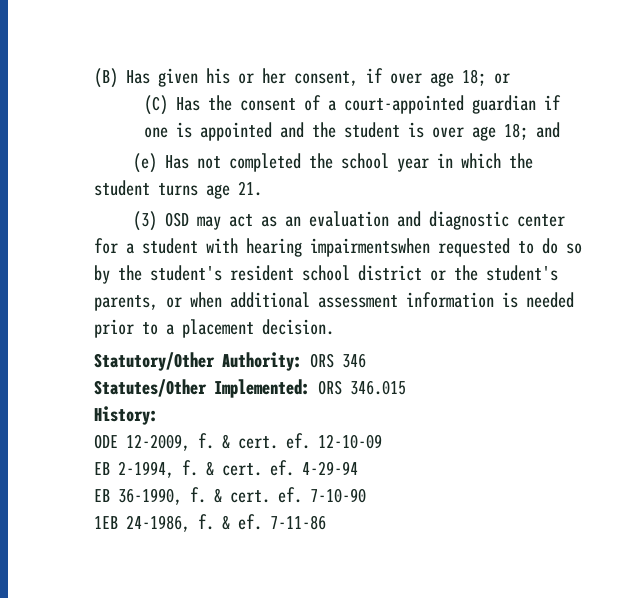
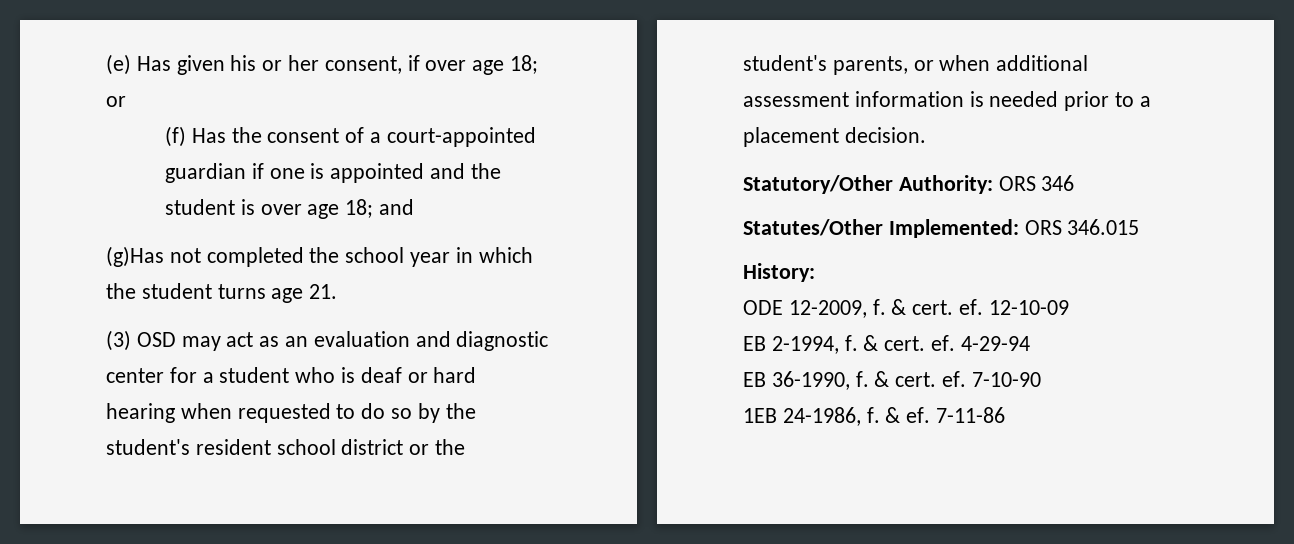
[94,68,118,88] (B) -> [106,54,131,75] (e)
[144,95,169,115] (C) -> [164,126,186,147] (f)
[133,153,190,173] (e) Has -> [106,246,164,267] (g)Has
[206,238,430,257] with hearing impairmentswhen -> [295,367,477,383] [106,403,232,423] who is deaf or hard hearing when

